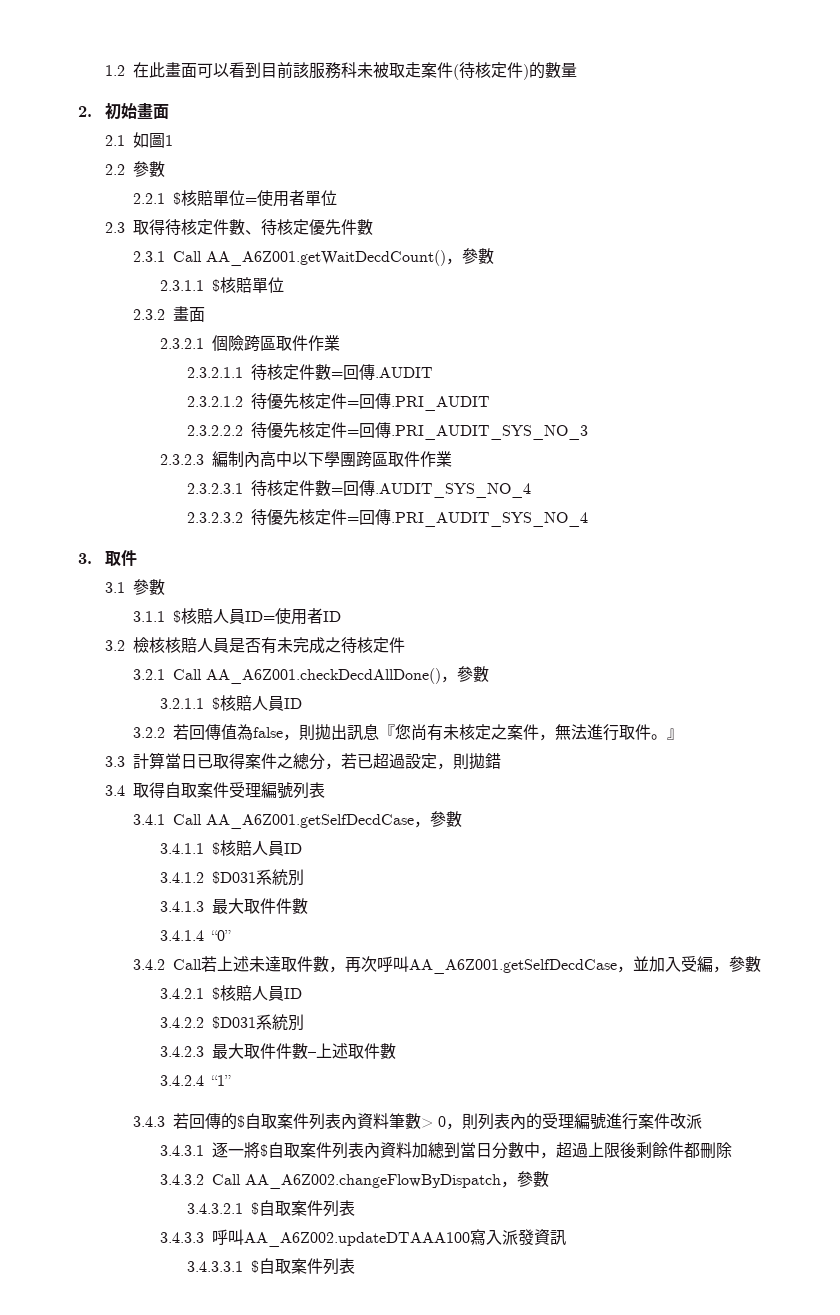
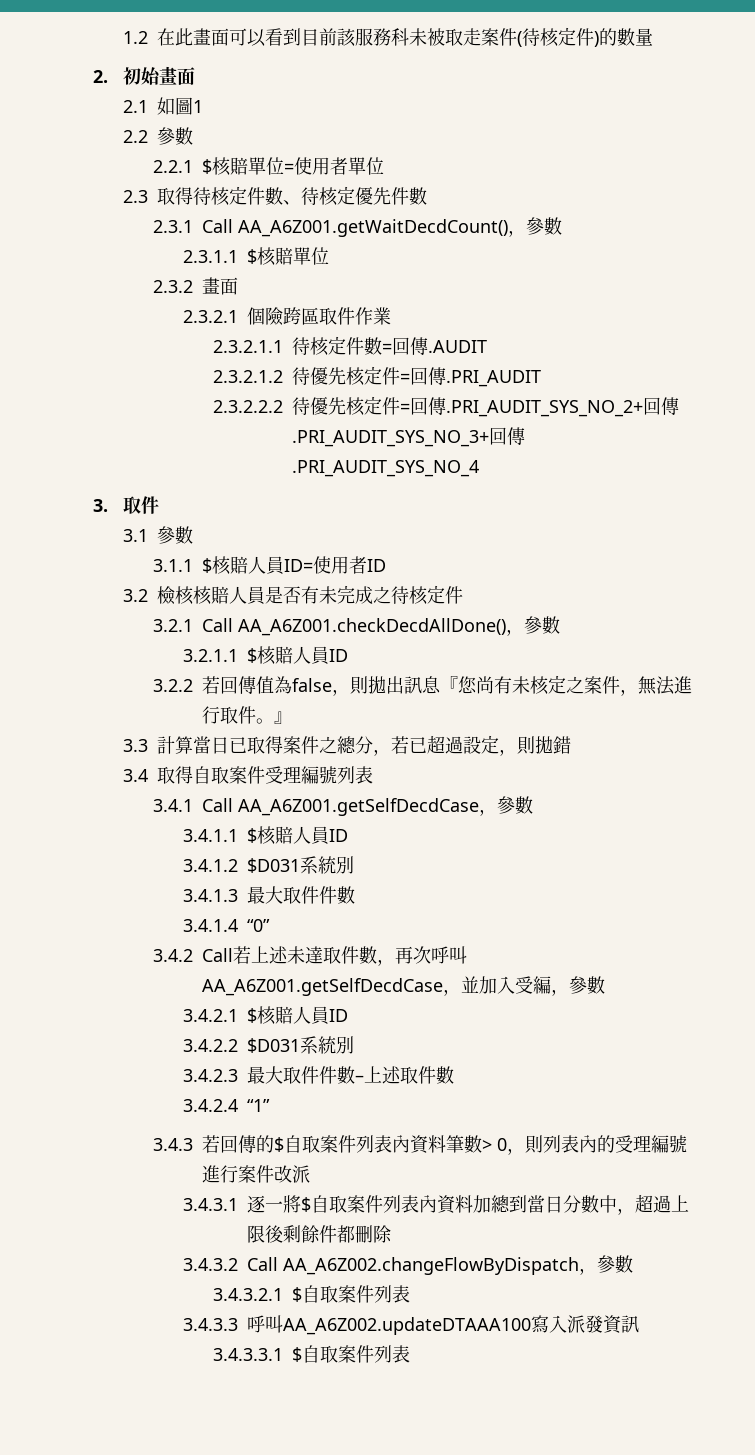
[391,425,589,440] [159,451,452,468] [187,480,532,498] [187,509,360,526] .PRI_AUDIT_SYS_NO_3 // 2.3.2.3編制內高中以下學團跨區取件作業 // 2.3.2.3.1待核定件數=回傳.AUDIT_SYS_NO_4 // 2.3.2.3.2待優先核定件= -> [446,397,680,417] [292,430,490,447] .PRI_AUDIT_SYS_NO_2+回傳.PRI_AUDIT_SYS_NO_3+

